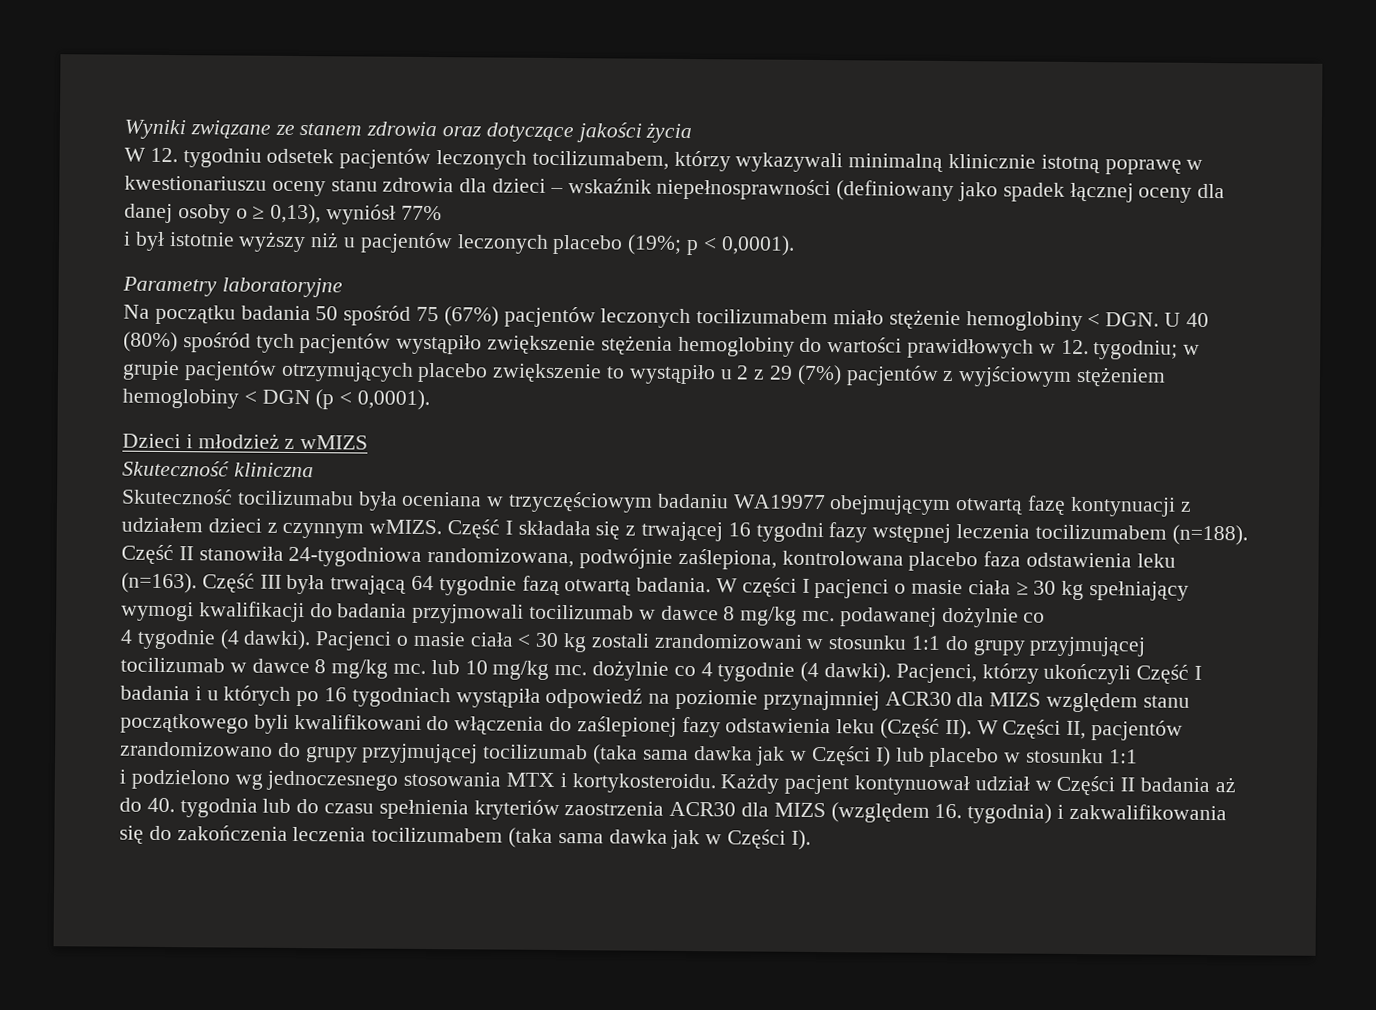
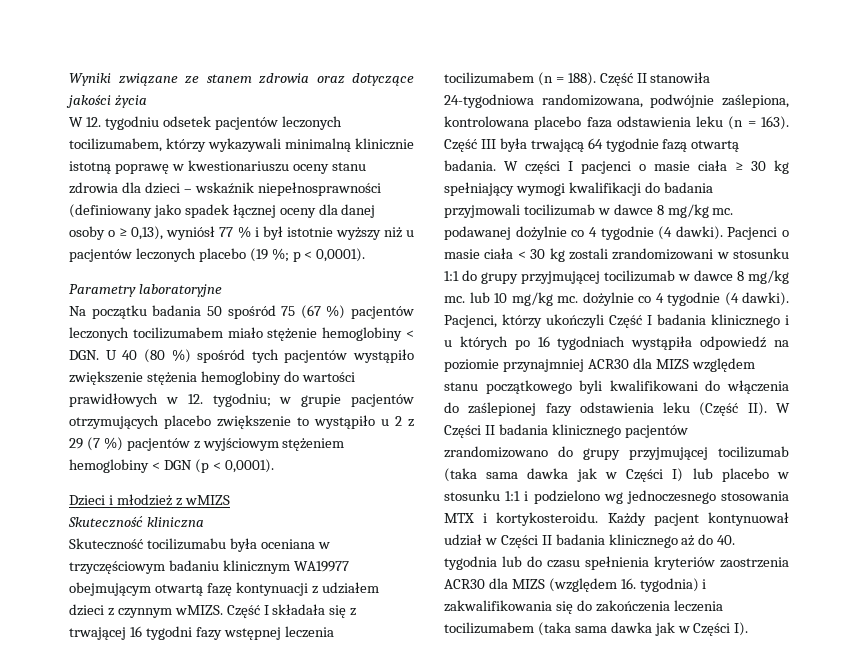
[400,205,442,221] 77% // -> [219,226,251,238] 77 %
[627,234,683,255] (19%; -> [249,248,289,262] (19 %;
[443,306,499,327] (67%) -> [300,305,346,319] (67 %)
[123,331,178,353] (80%) -> [143,349,191,363] (80 %)
[796,364,842,386] (7%) -> [86,437,123,451] (7 %)
(729, 501) none -> [222,560,290,574] klinicznym
[1171,524,1248,546] (n=188). -> [537,72,596,86] (n = 188).
[121,572,197,594] (n=163). -> [728,116,789,130] (n = 163).
(1046, 617) // -> (585, 233) none
(190, 693) none -> [711,314,780,328] klinicznego
[1066,720,1087,740] II, -> [484,424,621,438] II badania klinicznego
(1138, 756) // -> (521, 496) none
(1211, 785) none -> [608,534,678,548] klinicznego

